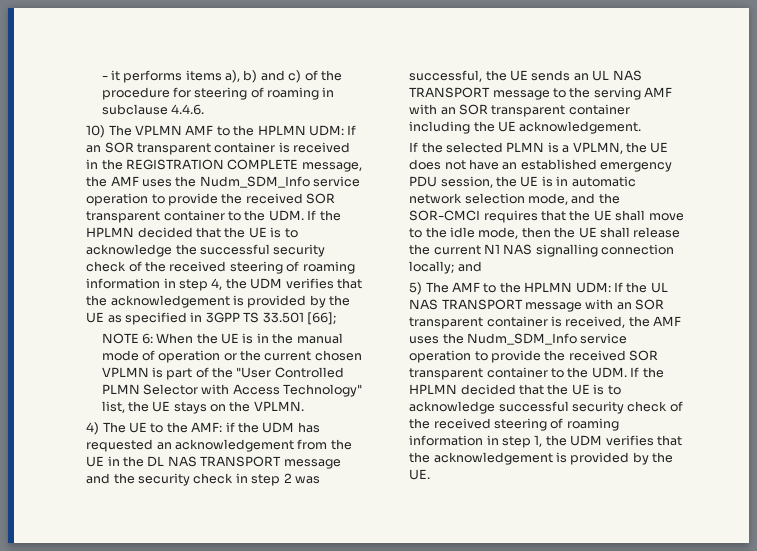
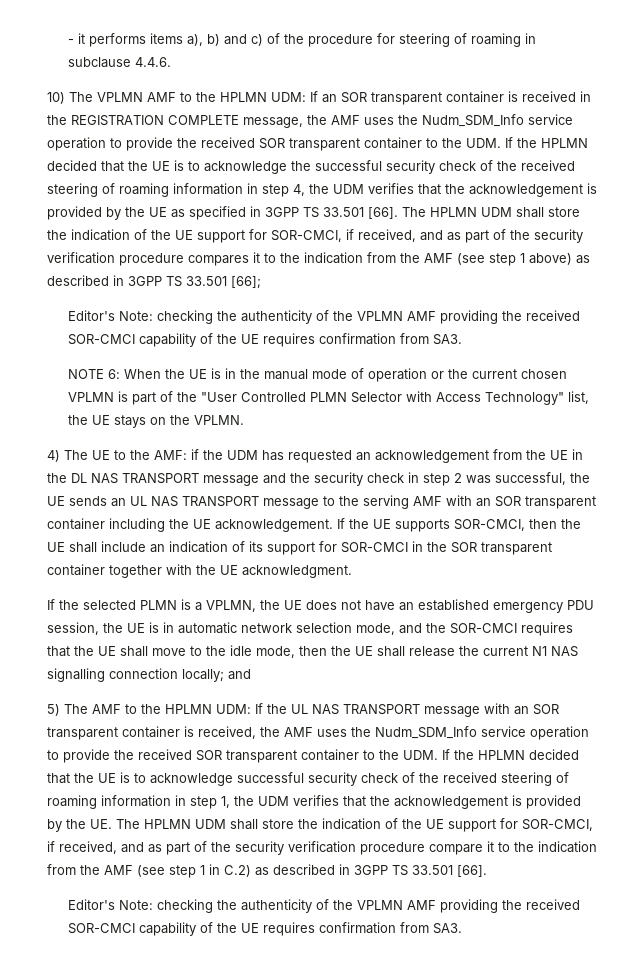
[306,312,336,325] [66]; -> [368,207,581,219] [47,229,584,243] [47,252,591,266] [47,275,262,289] [67,310,580,324] [67,333,462,347] [66]. The HPLMN UDM shall store the indication of the UE support for SOR-CMCI, if received, and as part of the security verification procedure compares it to the indication from the AMF (see step 1 above) as described in 3GPP TS 33.501 [66]; // Editor's Note: checking the authenticity of the VPLMN AMF providing the received SOR-CMCI capability of the UE requires confirmation from SA3.
(642, 127) none -> [337,518,582,532] [47,541,553,555] [47,564,353,578] If the UE supports SOR-CMCI, then the UE shall include an indication of its support for SOR-CMCI in the SOR transparent container together with the UE acknowledgment.
(431, 474) none -> [116,818,594,832] [47,841,598,855] [47,864,488,878] [67,899,580,913] [67,922,462,936] The HPLMN UDM shall store the indication of the UE support for SOR-CMCI, if received, and as part of the security verification procedure compare it to the indication from the AMF (see step 1 in C.2) as described in 3GPP TS 33.501 [66]. // Editor's Note: checking the authenticity of the VPLMN AMF providing the received SOR-CMCI capability of the UE requires confirmation from SA3.

